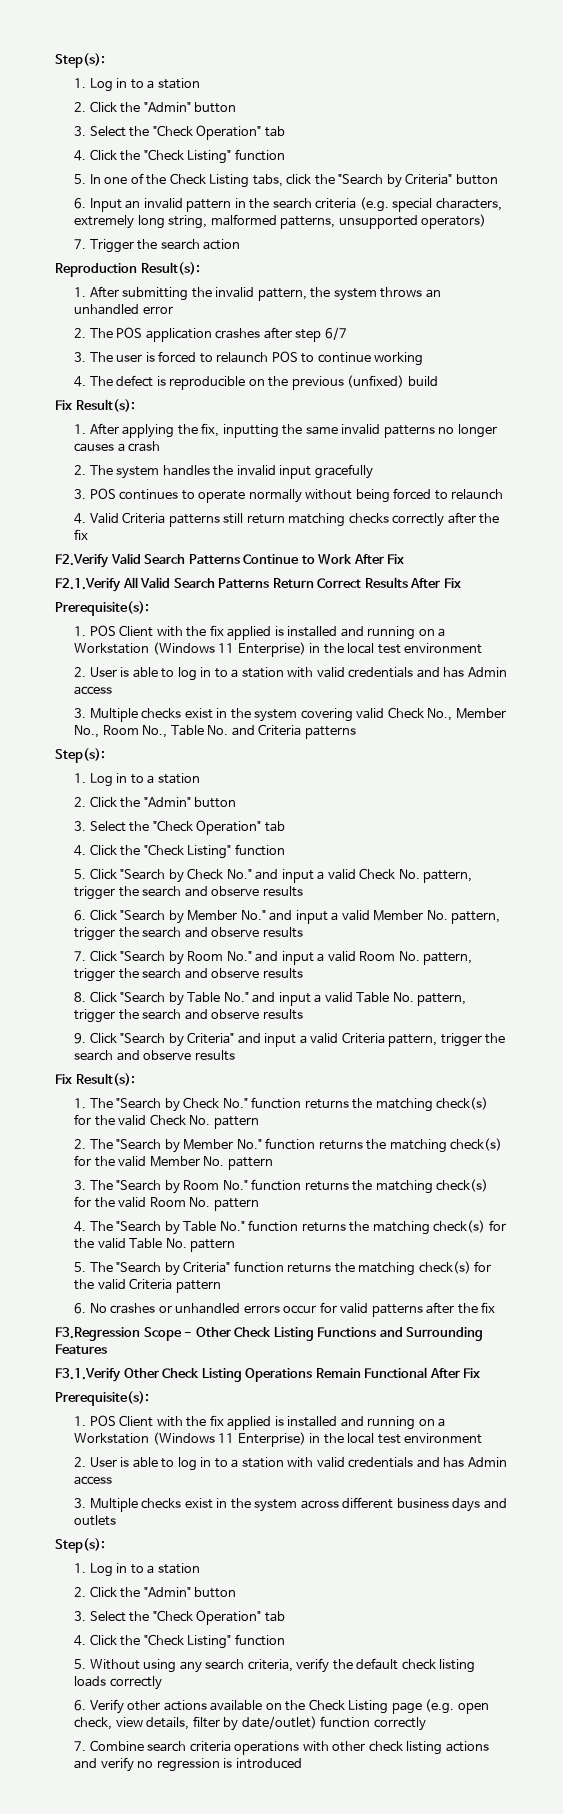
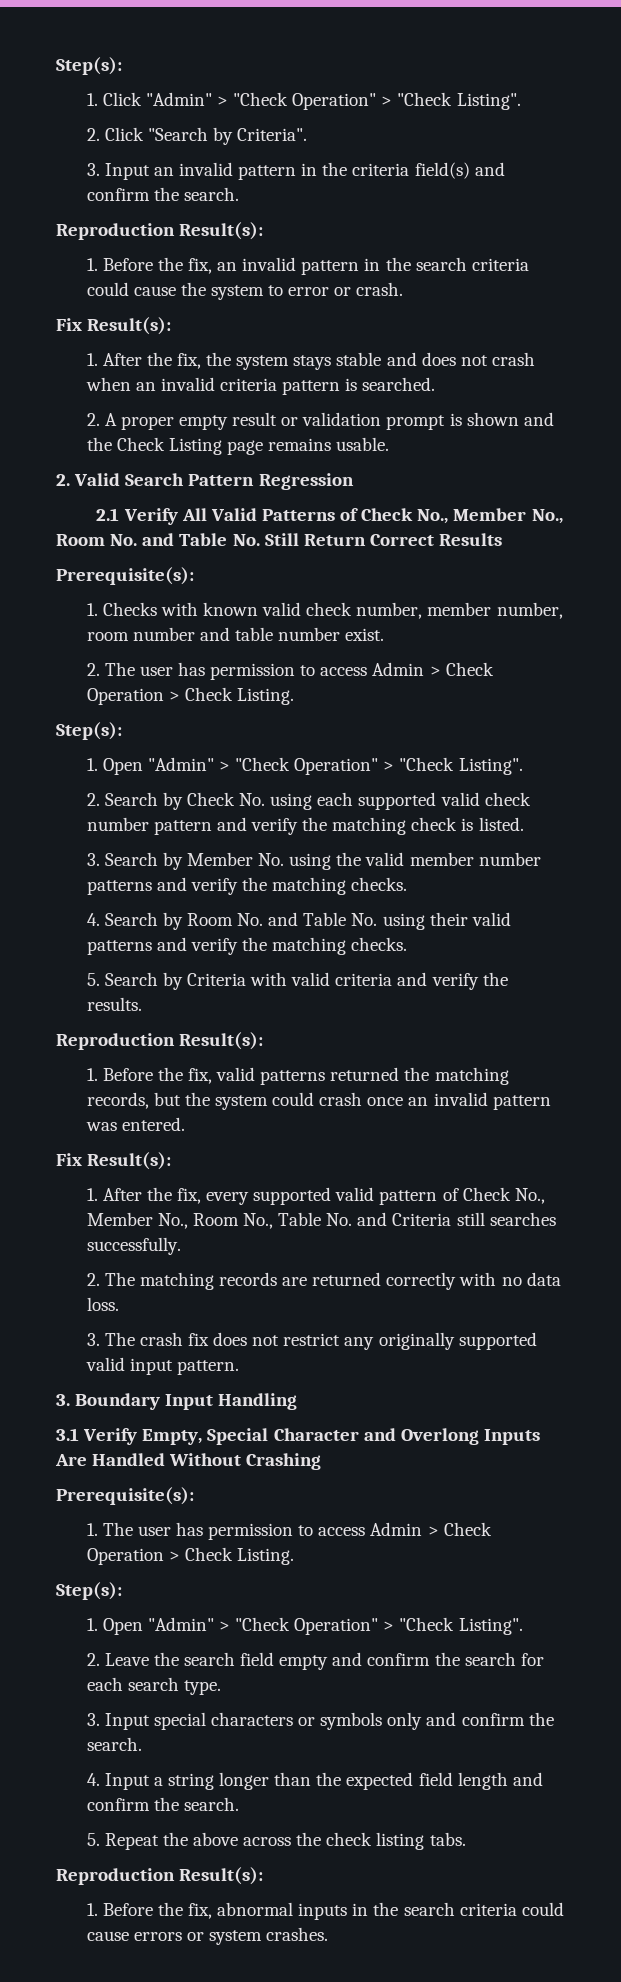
[55,53,105,68] [74,78,200,92] [74,101,237,113] [74,125,285,140] [74,149,285,164] [74,173,498,188] [74,198,122,212] Step(s): // 1. Log in to a station // 2. Click the "Admin" button // 3. Select the "Check Operation" tab // 4. Click the "Check Listing" function // 5. In one of the Check Listing tabs, click the "Search by Criteria" button // 6. Input -> [56,57,122,75] [86,92,521,110] [86,127,308,145] [86,162,505,180] [86,187,239,201] [56,222,264,240] [86,257,212,274] Step(s): // 1. Click "Admin" > "Check Operation" > "Check Listing". // 2. Click "Search by Criteria". // 3. Input an invalid pattern in the criteria field(s) and confirm the search. // Reproduction Result(s): // 1. Before the fix,
[359,197,502,212] [74,214,487,229] [74,239,241,253] [55,262,200,277] [74,286,441,301] [74,304,173,315] [74,327,347,342] [74,351,424,366] [74,375,438,390] [55,399,135,412] [74,423,497,438] [74,441,161,452] [74,464,373,479] [74,488,504,503] [74,512,500,527] [74,529,89,540] [55,553,405,568] [55,577,270,592] (e.g. special characters, extremely long string, malformed patterns, unsupported operators) // 7. Trigger the search action // Reproduction Result(s): // 1. After submitting the invalid pattern, the system throws an unhandled error // 2. The POS application crashes after step 6/7 // 3. The user is forced to relaunch POS to continue working // 4. The defect is reproducible on the previous (unfixed) build // Fix Result(s): // 1. After applying the fix, inputting the same invalid patterns no longer causes a crash // 2. The system handles the invalid input gracefully // 3. POS continues to operate normally without being forced to relaunch // 4. Valid Criteria patterns still return matching checks correctly after the fix // F2.Verify Valid Search Patterns Continue to Work After Fix // F2.1.Verify All Valid Search Patterns -> [86,282,404,300] [56,317,172,335] [86,352,535,370] [85,377,436,395] [86,412,554,430] [86,437,390,455] [56,473,354,490] [96,508,563,525] [56,533,299,546] could cause the system to error or crash. // Fix Result(s): // 1. After the fix, the system stays stable and does not crash when an invalid criteria pattern is searched. // 2. A proper empty result or validation prompt is shown and the Check Listing page remains usable. // 2. Valid Search Pattern Regression // 2.1 Verify All Valid Patterns of Check No., Member No., Room No. and Table No. Still
[410,578,461,588] [55,601,149,616] [74,625,446,640] [74,642,483,657] [74,667,507,681] [74,686,113,695] [74,708,385,722] After Fix // Prerequisite(s): // 1. POS Client with the fix applied is installed and running on a Workstation (Windows 11 Enterprise) in the local test environment // 2. User is able to log in to a station with valid credentials and has Admin access // 3. Multiple checks exist in the system covering valid -> [56,567,194,585] [86,602,563,619] [86,627,385,641] [86,662,494,680] [86,687,294,705] [56,722,122,740] [86,757,523,775] [86,792,531,810] [86,817,524,835] [86,852,541,870] [86,877,408,895] [86,912,511,930] [86,937,408,955] [86,972,508,990] [86,997,142,1011] [56,1032,264,1050] [86,1067,509,1085] [86,1092,551,1110] [85,1117,185,1131] [56,1152,172,1170] [86,1187,459,1205] // Prerequisite(s): // 1. Checks with known valid check number, member number, room number and table number exist. // 2. The user has permission to access Admin > Check Operation > Check Listing. // Step(s): // 1. Open "Admin" > "Check Operation" > "Check Listing". // 2. Search by Check No. using each supported valid check number pattern and verify the matching check is listed. // 3. Search by Member No. using the valid member number patterns and verify the matching checks. // 4. Search by Room No. and Table No. using their valid patterns and verify the matching checks. // 5. Search by Criteria with valid criteria and verify the results. // Reproduction Result(s): // 1. Before the fix, valid patterns returned the matching records, but the system could crash once an invalid pattern was entered. // Fix Result(s): // 1. After the fix, every supported valid pattern of
[304,726,356,739] [55,748,105,763] [74,773,200,787] [74,796,237,808] [74,820,285,835] [74,844,285,859] [74,868,473,883] [74,886,303,900] [74,909,501,924] [74,927,303,941] [74,950,473,965] [74,968,303,982] [74,991,467,1006] [74,1009,303,1023] [74,1032,506,1047] [74,1050,235,1061] [55,1073,135,1086] [74,1097,489,1112] [74,1114,259,1129] [74,1138,503,1153] [74,1155,273,1170] [74,1179,489,1194] [74,1196,259,1211] [74,1220,506,1235] [74,1238,236,1252] [74,1261,492,1276] [74,1278,221,1293] [74,1302,496,1317] [55,1327,484,1341] [55,1344,107,1354] [55,1367,481,1382] [55,1391,149,1406] [74,1415,446,1430] [74,1432,483,1447] [74,1457,507,1471] [74,1476,113,1485] [74,1497,507,1512] [74,1515,117,1526] [55,1538,105,1553] [74,1563,200,1577] [74,1586,237,1598] [74,1610,285,1625] [74,1634,285,1649] [74,1658,476,1673] [74,1676,162,1690] [74,1699,489,1714] [74,1716,426,1731] [74,1740,489,1755] [74,1757,302,1772] patterns // Step(s): // 1. Log in to a station // 2. Click the "Admin" button // 3. Select the "Check Operation" tab // 4. Click the "Check Listing" function // 5. Click "Search by Check No." and input a valid Check No. pattern, trigger the search and observe results // 6. Click "Search by Member No." and input a valid Member No. pattern, trigger the search and observe results // 7. Click "Search by Room No." and input a valid Room No. pattern, trigger the search and observe results // 8. Click "Search by Table No." and input a valid Table No. pattern, trigger the search and observe results // 9. Click "Search by Criteria" and input a valid Criteria pattern, trigger the search and observe results // Fix Result(s): // 1. The "Search by Check No." function returns the matching check(s) for the valid Check No. pattern // 2. The "Search by Member No." function returns the matching check(s) for the valid Member No. pattern // 3. The "Search by Room No." function returns the matching check(s) for the valid Room No. pattern // 4. The "Search by Table No." function returns the matching check(s) for the valid Table No. pattern // 5. The "Search by Criteria" function returns the matching check(s) for the valid Criteria pattern // 6. No crashes or unhandled errors occur for valid patterns after the fix // F3.Regression Scope - Other Check Listing Functions and Surrounding Features // F3.1.Verify Other Check Listing Operations Remain Functional After Fix // Prerequisite(s): // 1. POS Client with the fix applied is installed and running on a Workstation (Windows 11 Enterprise) in the local test environment // 2. User is able to log in to a station with valid credentials and has Admin access // 3. Multiple checks exist in the system across different business days and outlets // Step(s): // 1. Log in to a station // 2. Click the "Admin" button // 3. Select the "Check Operation" tab // 4. Click the "Check Listing" function // 5. Without using any search criteria, verify the default check listing loads correctly // 6. Verify other actions available on the Check Listing page (e.g. open check, view details, filter by date/outlet) function correctly // 7. Combine search criteria operations with other check listing actions and verify no regression is introduced -> [456,1212,556,1226] [86,1237,181,1255] [86,1272,561,1290] [86,1297,119,1311] [86,1332,537,1350] [85,1357,239,1375] [56,1393,298,1410] [56,1428,540,1445] [55,1453,322,1470] [56,1487,194,1505] [86,1522,492,1540] [86,1547,294,1565] [56,1582,122,1600] [86,1617,523,1635] [86,1652,544,1670] [86,1677,221,1695] [86,1712,554,1730] [86,1737,142,1751] [86,1772,543,1790] [86,1797,239,1811] [86,1832,466,1850] [56,1867,264,1885] [86,1902,564,1920] [86,1927,329,1945] still searches successfully. // 2. The matching records are returned correctly with no data loss. // 3. The crash fix does not restrict any originally supported valid input pattern. // 3. Boundary Input Handling // 3.1 Verify Empty, Special Character and Overlong Inputs Are Handled Without Crashing // Prerequisite(s): // 1. The user has permission to access Admin > Check Operation > Check Listing. // Step(s): // 1. Open "Admin" > "Check Operation" > "Check Listing". // 2. Leave the search field empty and confirm the search for each search type. // 3. Input special characters or symbols only and confirm the search. // 4. Input a string longer than the expected field length and confirm the search. // 5. Repeat the above across the check listing tabs. // Reproduction Result(s): // 1. Before the fix, abnormal inputs in the search criteria could cause errors or system crashes.

